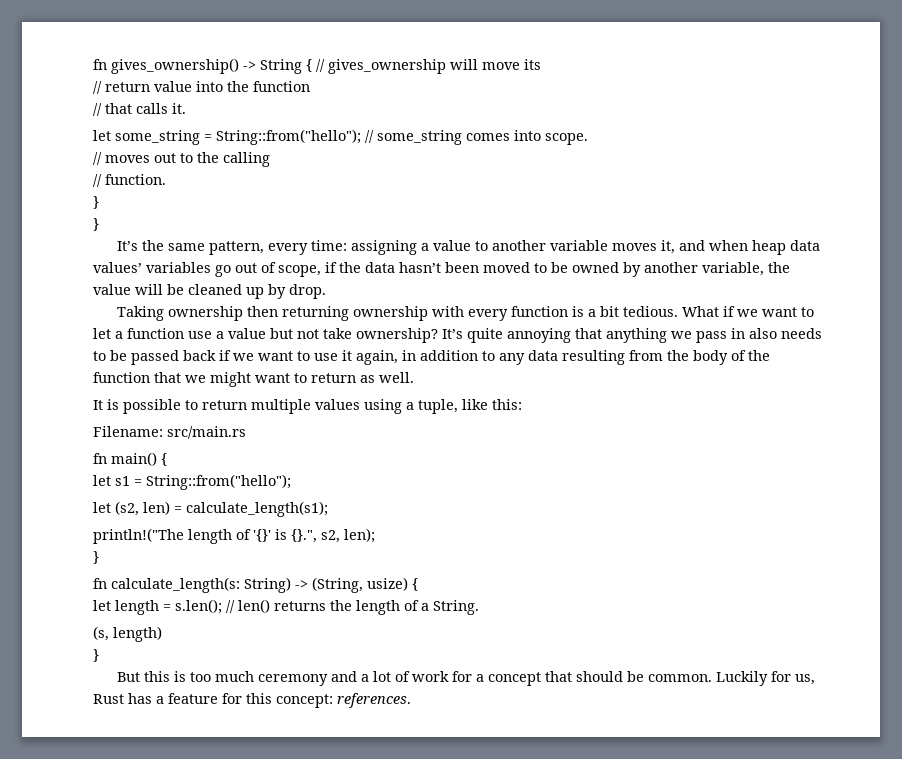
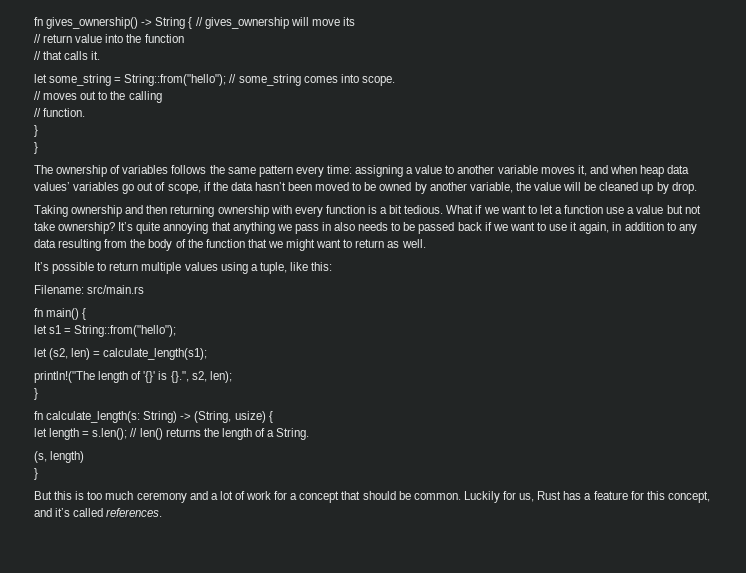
[116,241,138,251] It’s -> [34,165,207,177] The ownership of variables follows
[208,241,264,255] pattern, -> [258,165,293,177] pattern
(243, 313) none -> [125,205,144,214] and
[93,399,119,410] It is -> [34,262,49,271] It’s
[276,694,333,708] concept: -> [667,491,710,503] [34,508,104,517] concept, and it’s called

